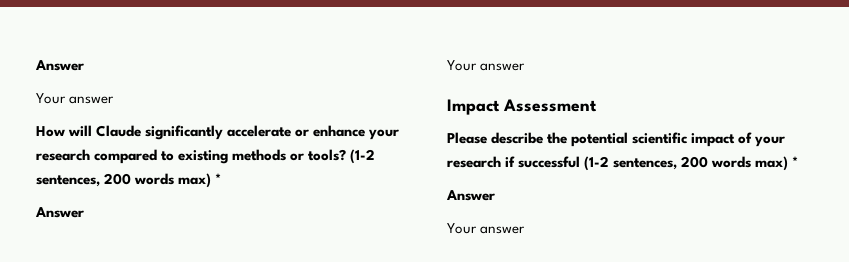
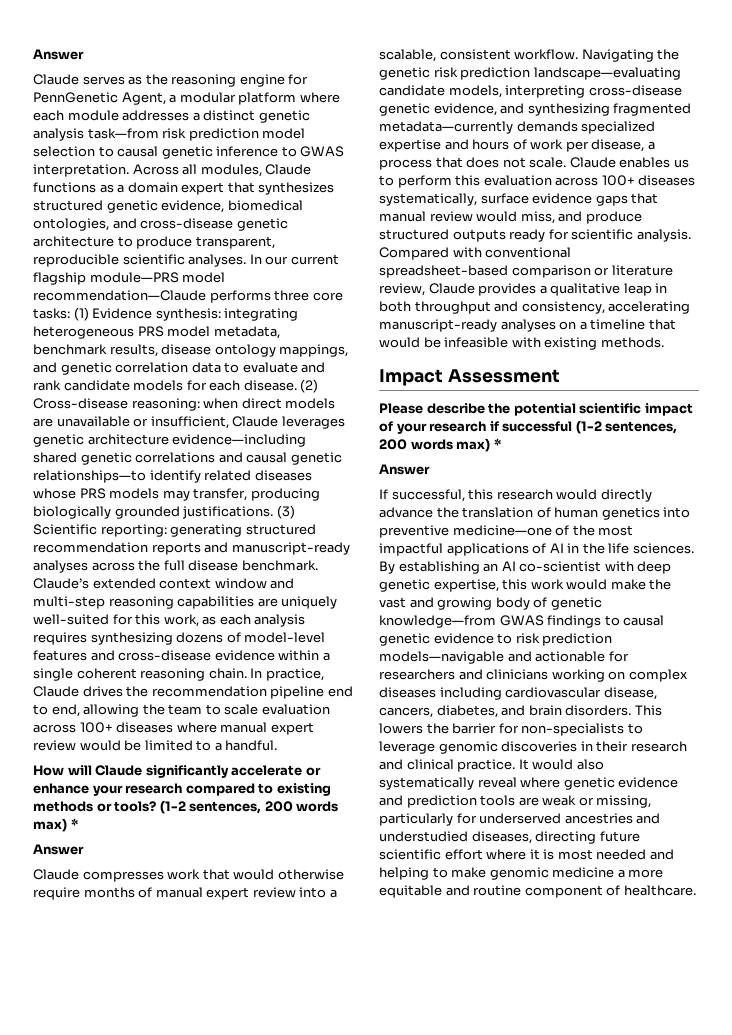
[35,60,84,71] [36,93,115,104] Answer // Your answer -> [33,49,84,60] [33,74,309,87] [33,92,340,105] [33,110,310,123] [33,128,306,141] [33,146,345,159] [33,164,312,177] [33,182,335,195] [33,200,303,213] [33,218,288,231] [33,236,275,249] [33,254,339,267] [33,272,226,285] [33,290,343,303] [33,307,299,321] [33,326,280,339] [33,344,349,357] [33,362,326,375] [33,379,319,393] [33,398,336,411] [33,416,345,429] [33,434,307,447] [33,452,342,465] [33,470,312,483] [33,488,320,501] [33,505,295,519] [33,524,316,537] [33,542,350,555] [33,560,318,573] [33,578,295,589] [33,596,338,609] [33,614,306,627] [33,632,326,645] [33,650,330,661] [33,668,324,681] [33,686,353,699] [33,704,330,717] [33,722,314,735] [33,740,278,751] Answer // Claude serves as the reasoning engine for PennGenetic Agent, a modular platform where each module addresses a distinct genetic analysis task—from risk prediction model selection to causal genetic inference to GWAS interpretation. Across all modules, Claude functions as a domain expert that synthesizes structured genetic evidence, biomedical ontologies, and cross-disease genetic architecture to produce transparent, reproducible scientific analyses. In our current flagship module—PRS model recommendation—Claude performs three core tasks: (1) Evidence synthesis: integrating heterogeneous PRS model metadata, benchmark results, disease ontology mappings, and genetic correlation data to evaluate and rank candidate models for each disease. (2) Cross-disease reasoning: when direct models are unavailable or insufficient, Claude leverages genetic architecture evidence—including shared genetic correlations and causal genetic relationships—to identify related diseases whose PRS models may transfer, producing biologically grounded justifications. (3) Scientific reporting: generating structured recommendation reports and manuscript-ready analyses across the full disease benchmark. Claude’s extended context window and multi-step reasoning capabilities are uniquely well-suited for this work, as each analysis requires synthesizing dozens of model-level features and cross-disease evidence within a single coherent reasoning chain. In practice, Claude drives the recommendation pipeline end to end, allowing the team to scale evaluation across 100+ diseases where manual expert review would be limited to a handful.
[447,60,526,71] Your answer -> [33,869,344,882] [33,887,337,900] [379,49,680,62] [379,67,681,80] [379,85,682,98] [379,103,692,116] [379,121,656,134] [379,139,655,152] [379,157,689,170] [379,175,696,188] [379,193,659,206] [379,211,642,224] [379,229,691,242] [379,247,572,260] [379,265,673,278] [379,283,668,296] [379,301,691,314] [379,319,676,332] [379,337,664,350] Claude compresses work that would otherwise require months of manual expert review into a scalable, consistent workflow. Navigating the genetic risk prediction landscape—evaluating candidate models, interpreting cross-disease genetic evidence, and synthesizing fragmented metadata—currently demands specialized expertise and hours of work per disease, a process that does not scale. Claude enables us to perform this evaluation across 100+ diseases systematically, surface evidence gaps that manual review would miss, and produce structured outputs ready for scientific analysis. Compared with conventional spreadsheet-based comparison or literature review, Claude provides a qualitative leap in both throughput and consistency, accelerating manuscript-ready analyses on a timeline that would be infeasible with existing methods.
[447,223,526,234] Your answer -> [379,489,652,502] [379,507,691,520] [379,525,634,538] [379,543,694,556] [379,561,672,574] [379,579,672,592] [379,597,602,610] [379,615,665,628] [379,633,613,646] [379,651,629,664] [379,669,688,682] [379,687,657,700] [379,705,662,718] [379,723,643,736] [379,741,687,754] [379,759,604,772] [379,777,679,790] [379,795,652,808] [379,813,661,826] [379,831,640,844] [379,849,674,860] [379,867,664,880] [379,885,696,898] If successful, this research would directly advance the translation of human genetics into preventive medicine—one of the most impactful applications of AI in the life sciences. By establishing an AI co-scientist with deep genetic expertise, this work would make the vast and growing body of genetic knowledge—from GWAS findings to causal genetic evidence to risk prediction models—navigable and actionable for researchers and clinicians working on complex diseases including cardiovascular disease, cancers, diabetes, and brain disorders. This lowers the barrier for non-specialists to leverage genomic discoveries in their research and clinical practice. It would also systematically reveal where genetic evidence and prediction tools are weak or missing, particularly for underserved ancestries and understudied diseases, directing future scientific effort where it is most needed and helping to make genomic medicine a more equitable and routine component of healthcare.

